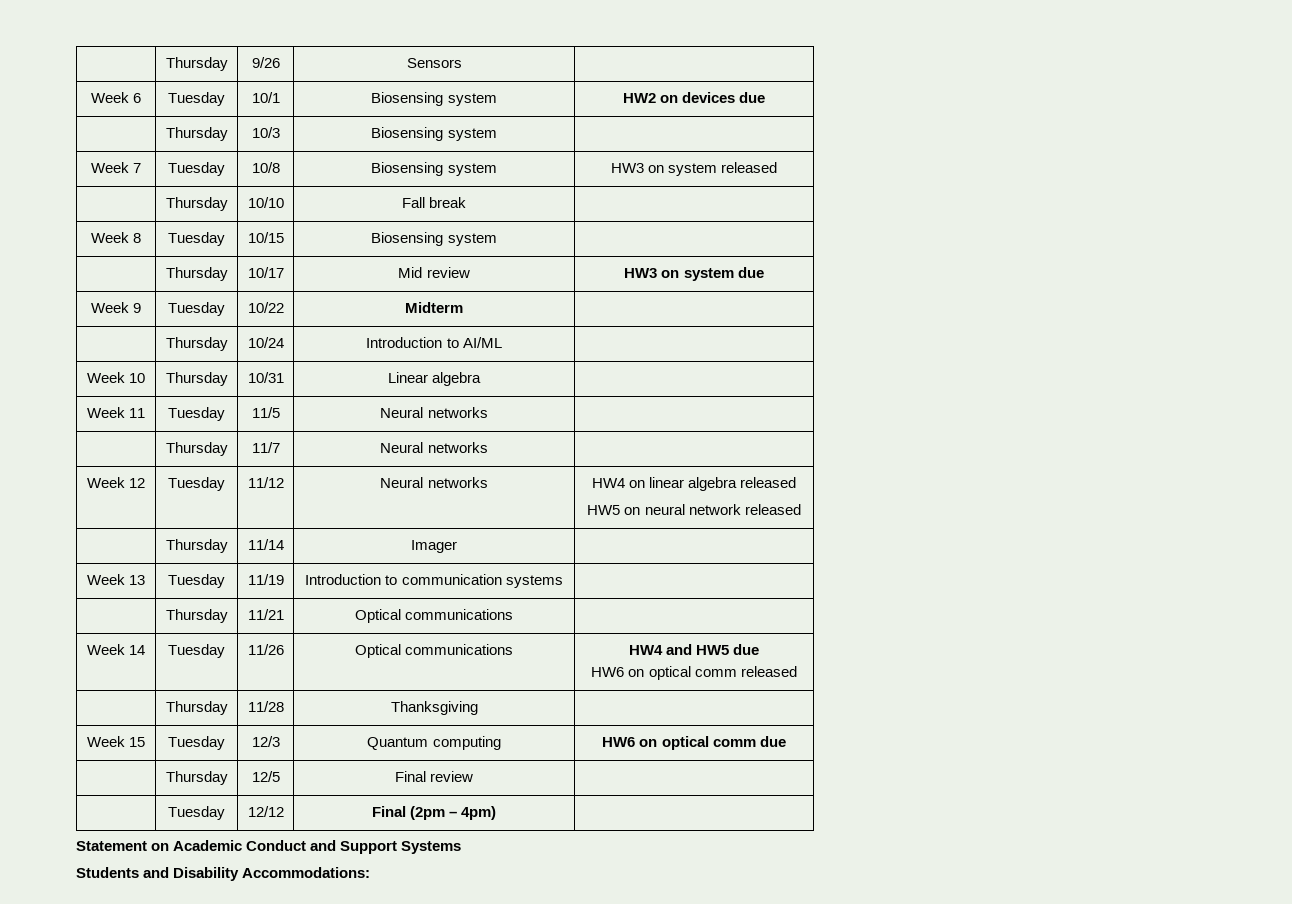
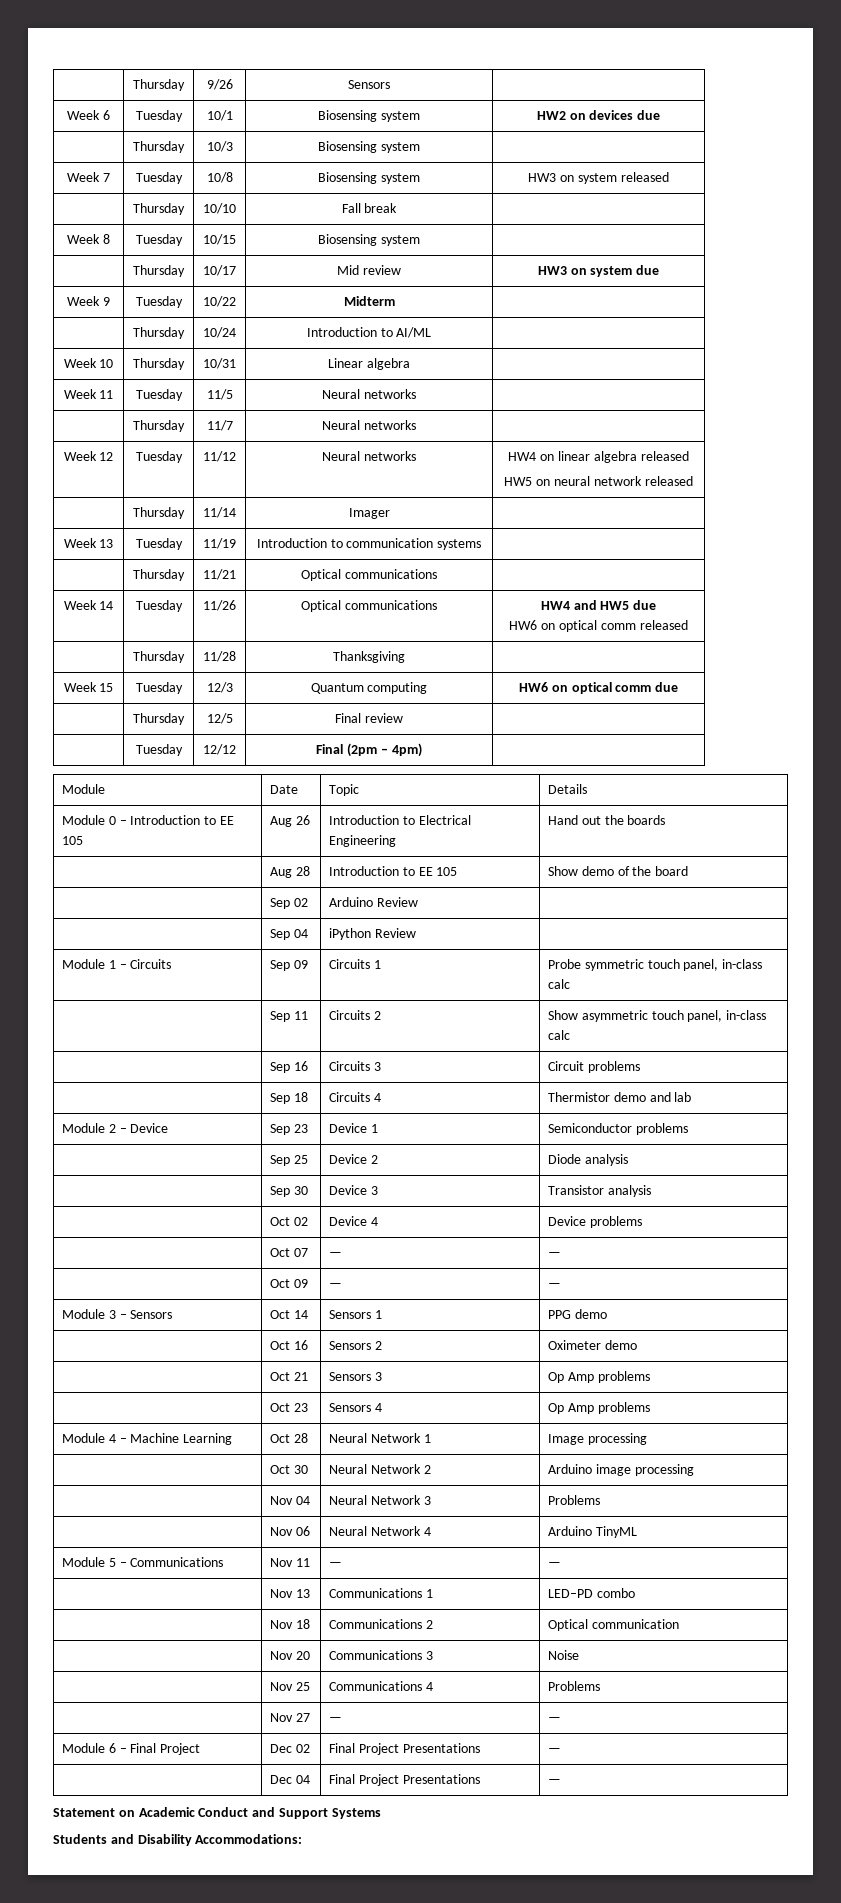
(497, 813) none -> [62,784,106,794] [270,785,299,794] [329,784,360,796] [548,784,588,794] [62,815,235,825] [62,836,84,845] [270,815,310,827] [329,815,471,825] [329,835,397,847] [548,815,666,825] [270,866,310,878] [329,866,458,876] [548,866,689,876] [270,898,308,909] [329,897,418,907] [270,929,308,940] [329,928,416,940] [62,959,172,969] [270,960,308,971] [329,959,381,969] [548,959,763,971] [548,979,571,989] [270,1011,308,1022] [329,1010,381,1020] [548,1010,767,1022] [548,1030,571,1040] [270,1061,308,1073] [329,1061,381,1071] [548,1061,640,1073] [270,1092,308,1104] [329,1092,381,1102] [548,1092,692,1102] [62,1123,169,1133] [270,1124,308,1135] [329,1123,378,1133] [548,1123,688,1135] [270,1155,308,1166] [329,1154,378,1164] [548,1154,628,1166] [270,1186,308,1197] [329,1185,378,1195] [548,1185,651,1197] [270,1217,308,1226] [329,1216,378,1226] [548,1216,642,1228] [270,1248,308,1257] [329,1252,343,1257] [548,1252,562,1257] [270,1279,308,1288] [329,1283,343,1288] [548,1283,562,1288] [62,1309,173,1319] [270,1310,308,1319] [329,1310,382,1319] [548,1309,607,1319] [270,1340,308,1350] [329,1341,382,1350] [548,1340,637,1350] [270,1372,308,1381] [329,1372,382,1381] [548,1371,650,1383] [270,1403,308,1412] [329,1403,382,1412] [548,1402,650,1414] [62,1433,233,1445] [270,1433,308,1443] [329,1433,431,1443] [548,1433,647,1445] [270,1465,308,1474] [329,1464,431,1474] [548,1464,694,1476] [270,1496,310,1505] [329,1495,431,1505] [548,1495,601,1505] [270,1526,310,1536] [329,1526,431,1536] [548,1526,637,1538] [62,1557,224,1567] [270,1558,310,1567] [329,1562,343,1567] [548,1562,562,1567] [270,1589,310,1598] [329,1588,433,1598] [548,1588,635,1598] [270,1619,310,1629] [329,1619,433,1629] [548,1619,679,1631] [270,1651,310,1660] [329,1650,433,1660] [548,1650,580,1660] [270,1682,310,1691] [329,1681,433,1691] [548,1681,601,1691] [270,1713,310,1722] [329,1717,343,1722] [548,1717,562,1722] [62,1743,201,1755] [270,1744,310,1753] [329,1743,480,1755] [548,1748,562,1753] [270,1775,310,1784] [329,1774,480,1786] [548,1779,562,1784] // Module | Date | Topic | Details // Module 0 – Introduction to EE 105 | Aug 26 | Introduction to Electrical Engineering | Hand out the boards // | Aug 28 | Introduction to EE 105 | Show demo of the board // | Sep 02 | Arduino Review | // | Sep 04 | iPython Review | // Module 1 – Circuits | Sep 09 | Circuits 1 | Probe symmetric touch panel, in-class calc // | Sep 11 | Circuits 2 | Show asymmetric touch panel, in-class calc // | Sep 16 | Circuits 3 | Circuit problems // | Sep 18 | Circuits 4 | Thermistor demo and lab // Module 2 – Device | Sep 23 | Device 1 | Semiconductor problems // | Sep 25 | Device 2 | Diode analysis // | Sep 30 | Device 3 | Transistor analysis // | Oct 02 | Device 4 | Device problems // | Oct 07 | — | — // | Oct 09 | — | — // Module 3 – Sensors | Oct 14 | Sensors 1 | PPG demo // | Oct 16 | Sensors 2 | Oximeter demo // | Oct 21 | Sensors 3 | Op Amp problems // | Oct 23 | Sensors 4 | Op Amp problems // Module 4 – Machine Learning | Oct 28 | Neural Network 1 | Image processing // | Oct 30 | Neural Network 2 | Arduino image processing // | Nov 04 | Neural Network 3 | Problems // | Nov 06 | Neural Network 4 | Arduino TinyML // Module 5 – Communications | Nov 11 | — | — // | Nov 13 | Communications 1 | LED–PD combo // | Nov 18 | Communications 2 | Optical communication // | Nov 20 | Communications 3 | Noise // | Nov 25 | Communications 4 | Problems // | Nov 27 | — | — // Module 6 – Final Project | Dec 02 | Final Project Presentations | — // | Dec 04 | Final Project Presentations | —

